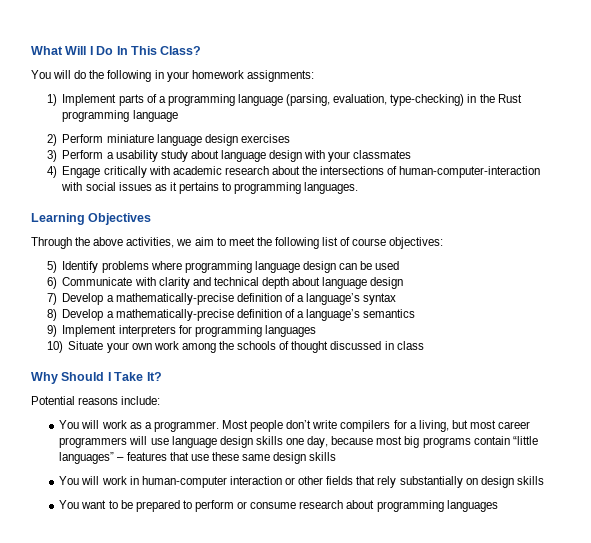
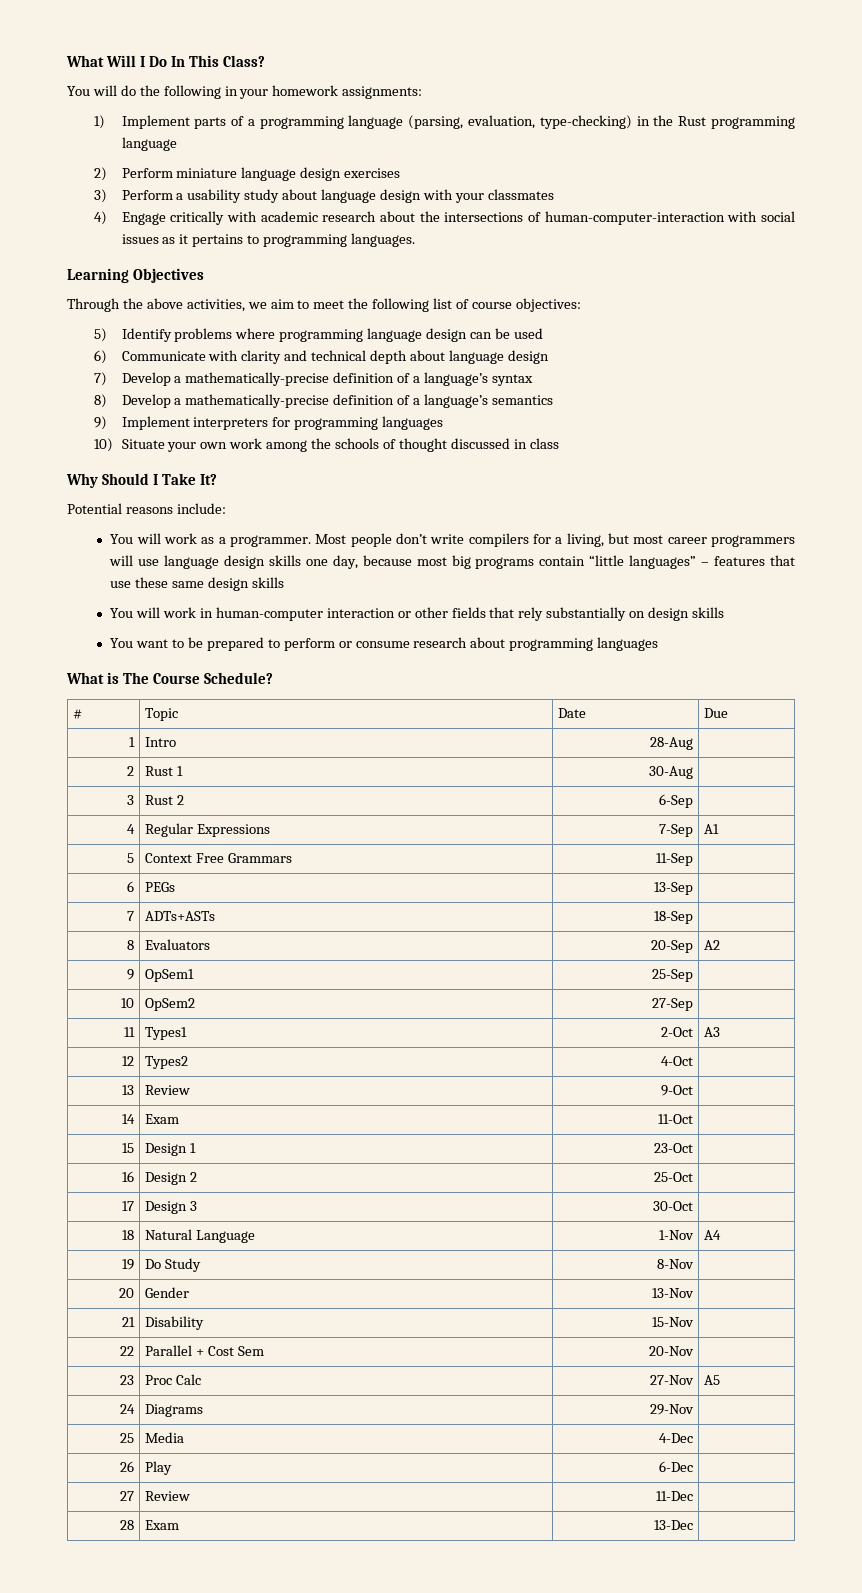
(498, 506) none -> [66,672,274,684] [73,709,83,719] [145,708,179,721] [558,708,587,718] [704,708,729,718] [128,737,135,747] [145,737,177,747] [649,737,693,750] [126,766,134,776] [145,766,184,776] [648,766,693,779] [126,795,134,805] [145,795,185,805] [658,794,693,808] [126,824,135,834] [145,823,271,837] [658,824,693,837] [704,824,720,834] [126,853,134,863] [145,853,293,863] [655,853,693,866] [126,881,134,892] [145,882,176,892] [653,882,693,895] [126,911,134,921] [145,911,216,921] [653,911,693,924] [126,940,134,950] [145,939,211,950] [650,940,693,953] [704,940,721,950] [126,969,134,980] [145,969,195,982] [651,969,693,982] [120,998,134,1008] [145,998,196,1011] [651,998,693,1011] [123,1027,135,1037] [145,1027,188,1040] [660,1027,693,1037] [704,1027,721,1037] [121,1056,134,1066] [145,1056,189,1069] [660,1056,693,1066] [121,1085,134,1095] [145,1085,191,1095] [660,1085,693,1096] [121,1114,135,1124] [145,1114,180,1124] [657,1114,693,1124] [121,1143,134,1153] [145,1143,197,1156] [653,1143,693,1153] [121,1171,134,1182] [145,1172,198,1185] [653,1172,693,1182] [121,1201,134,1211] [145,1201,198,1214] [652,1201,693,1211] [121,1230,134,1240] [145,1229,256,1243] [658,1230,694,1240] [704,1230,722,1240] [121,1259,134,1270] [145,1258,202,1272] [656,1259,694,1269] [118,1288,134,1298] [145,1287,190,1298] [651,1288,694,1298] [121,1317,135,1327] [145,1316,205,1330] [651,1317,694,1327] [119,1346,134,1356] [145,1345,265,1356] [648,1346,694,1356] [119,1375,134,1385] [145,1374,202,1385] [649,1375,694,1385] [704,1375,721,1385] [119,1404,135,1414] [145,1404,204,1417] [649,1404,694,1415] [119,1433,134,1443] [145,1432,185,1443] [658,1433,693,1443] [119,1461,134,1472] [145,1461,173,1475] [658,1461,693,1472] [119,1491,134,1501] [145,1491,191,1501] [655,1491,693,1501] [119,1520,134,1530] [145,1520,180,1530] [653,1520,693,1530] // What is The Course Schedule? // # | Topic | Date | Due // 1 | Intro | 28-Aug | // 2 | Rust 1 | 30-Aug | // 3 | Rust 2 | 6-Sep | // 4 | Regular Expressions | 7-Sep | A1 // 5 | Context Free Grammars | 11-Sep | // 6 | PEGs | 13-Sep | // 7 | ADTs+ASTs | 18-Sep | // 8 | Evaluators | 20-Sep | A2 // 9 | OpSem1 | 25-Sep | // 10 | OpSem2 | 27-Sep | // 11 | Types1 | 2-Oct | A3 // 12 | Types2 | 4-Oct | // 13 | Review | 9-Oct | // 14 | Exam | 11-Oct | // 15 | Design 1 | 23-Oct | // 16 | Design 2 | 25-Oct | // 17 | Design 3 | 30-Oct | // 18 | Natural Language | 1-Nov | A4 // 19 | Do Study | 8-Nov | // 20 | Gender | 13-Nov | // 21 | Disability | 15-Nov | // 22 | Parallel + Cost Sem | 20-Nov | // 23 | Proc Calc | 27-Nov | A5 // 24 | Diagrams | 29-Nov | // 25 | Media | 4-Dec | // 26 | Play | 6-Dec | // 27 | Review | 11-Dec | // 28 | Exam | 13-Dec |

